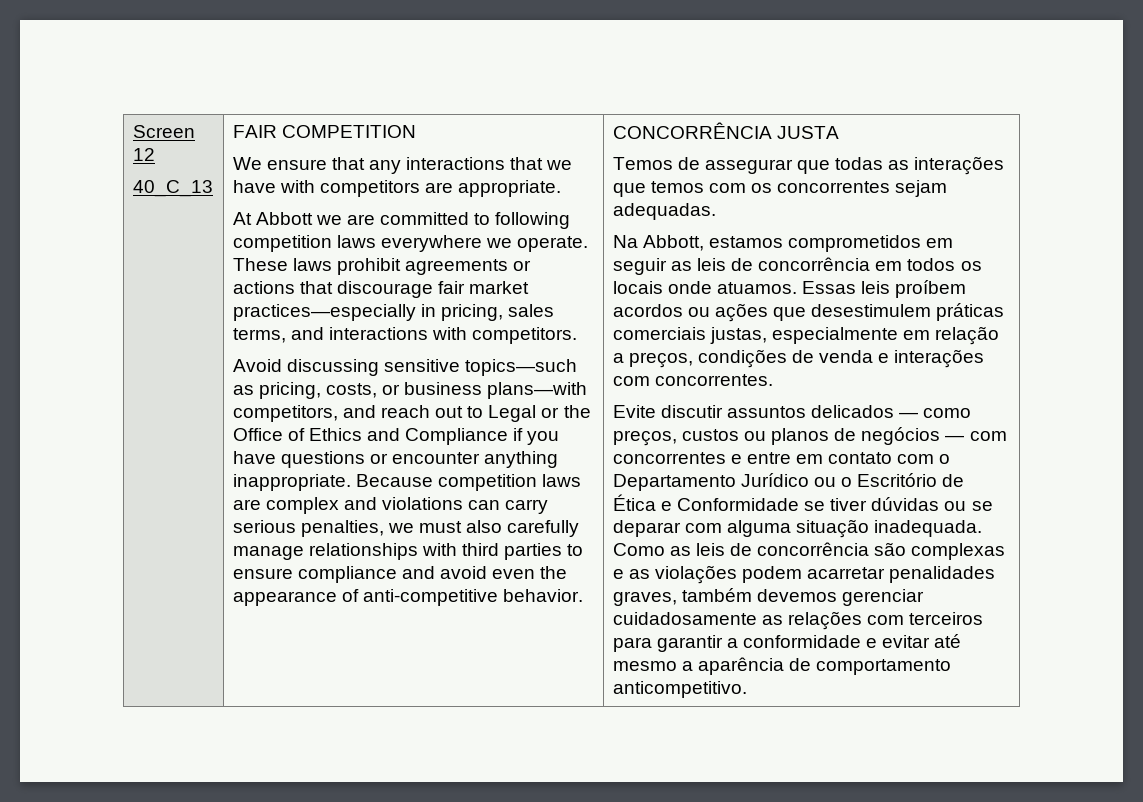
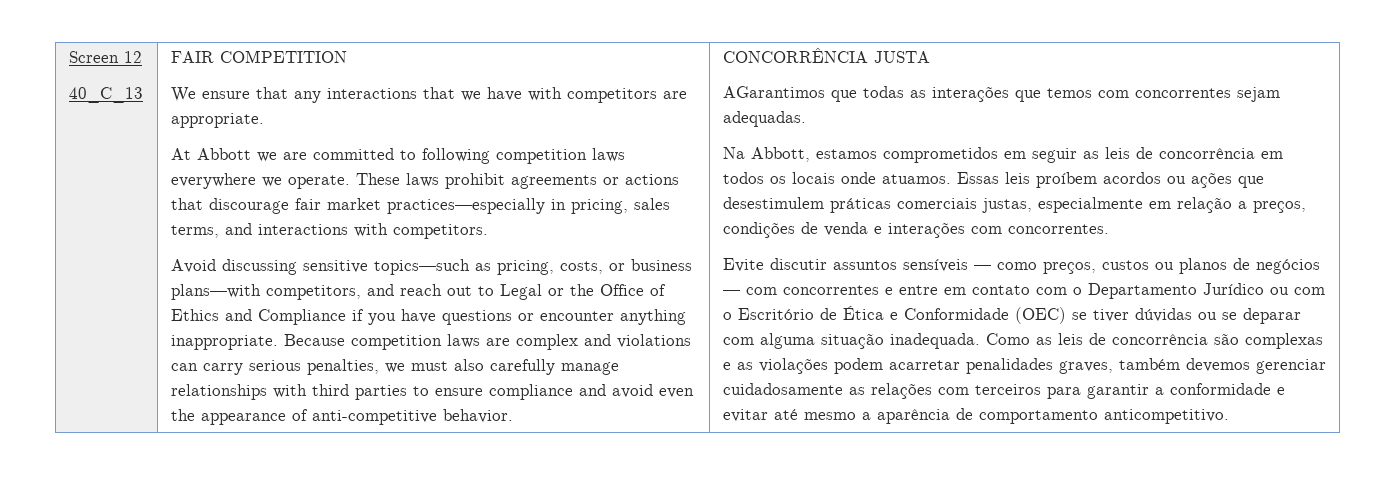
[612,157,793,174] Temos de assegurar -> [722,86,825,98] AGarantimos
[751,183,773,193] os -> (1129, 94) none
[811,405,895,418] delicados -> [902,259,968,272] sensíveis
(836, 482) none -> [1293,287,1325,295] com
(799, 504) none -> [1014,307,1066,324] (OEC)

